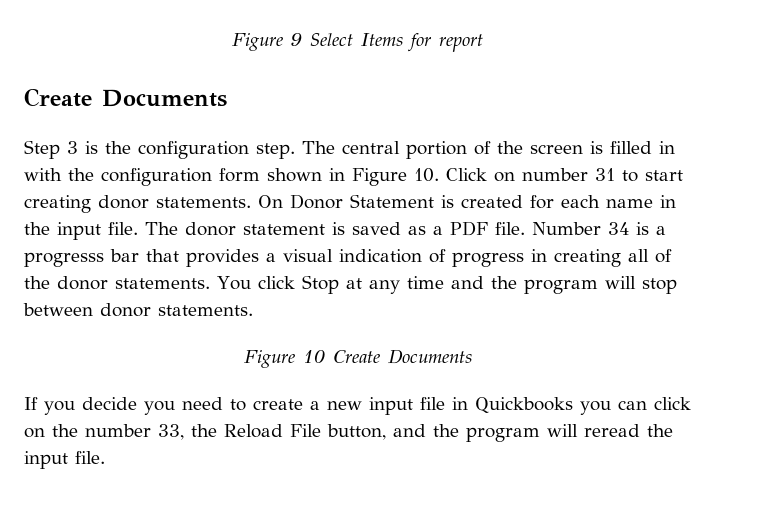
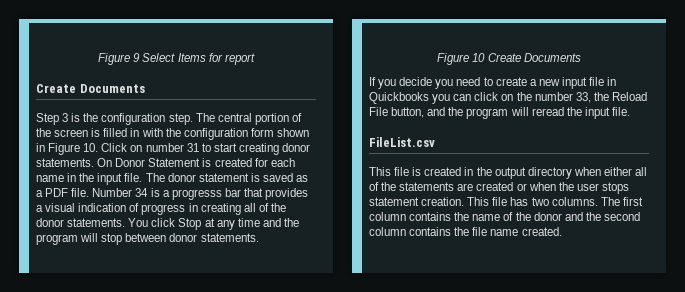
(105, 457) none -> [369,137,435,147] [369,167,648,179] [369,182,629,194] [369,197,643,206] [369,212,640,221] [369,227,562,236] // FileList.csv // This file is created in the output directory when either all of the statements are created or when the user stops statement creation. This file has two columns. The first column contains the name of the donor and the second column contains the file name created.

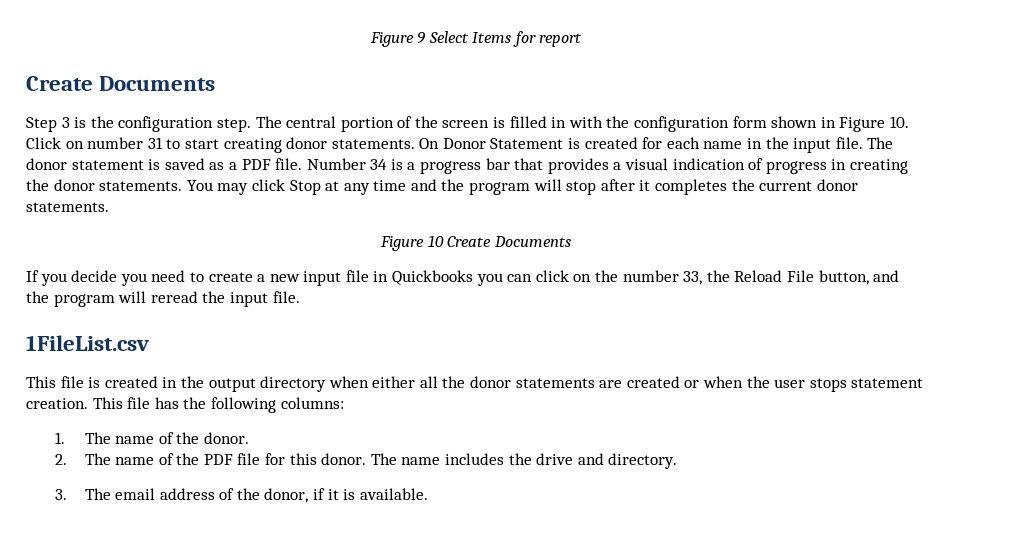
[171,189,222,200] progresss -> [420,161,482,174] progress
[243,203,269,212] all of -> (908, 166) none
(149, 222) none -> [217,183,249,195] may
[125,233,167,242] between -> [600,179,813,195] after it completes the current
[369,137,435,147] FileList.csv -> [26,335,149,351] 1FileList.csv
[369,182,397,191] of the -> [442,376,512,388] the donor
[531,197,643,206] [369,212,640,221] [369,227,562,236] two columns. The first column contains the name of the donor and the second column contains the file name created. -> [183,397,344,413] [55,432,249,444] [55,453,678,469] [55,488,428,503] the following columns: // 1. The name of the donor. // 2. The name of the PDF file for this donor. The name includes the drive and directory. // 3. The email address of the donor, if it is available.

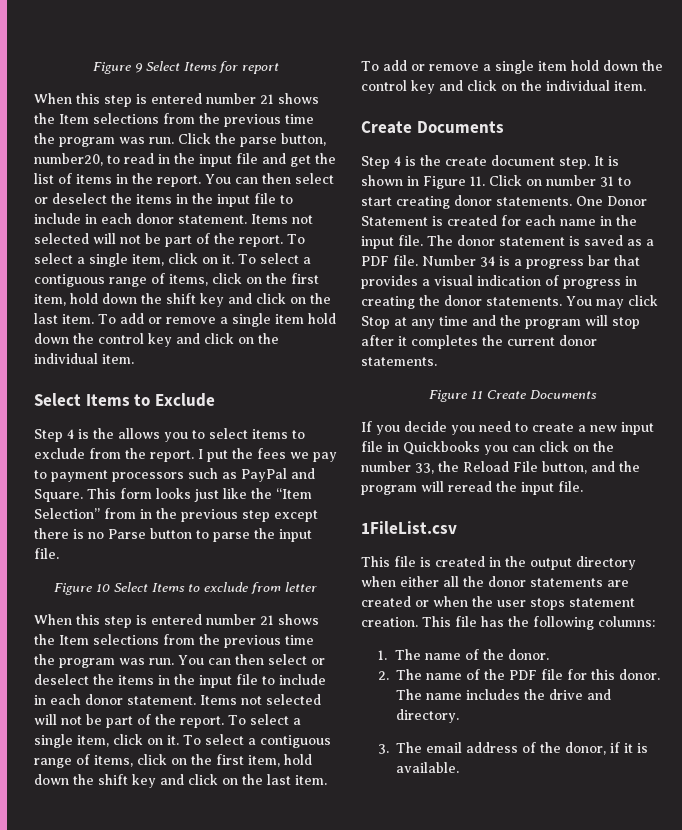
(583, 40) none -> [34,93,319,107] [34,113,314,127] [34,133,326,147] [34,153,336,167] [34,173,334,187] [34,193,293,207] [34,213,313,224] [34,233,305,247] [34,253,311,267] [34,273,319,287] [34,293,331,307] [34,313,336,327] [34,333,279,347] [34,353,134,364] [34,393,215,407] [34,428,305,442] [34,448,337,462] [34,468,315,482] [34,488,312,502] [34,508,318,522] [34,528,312,542] [34,548,59,559] [54,582,317,595] [34,614,319,628] [34,634,314,648] [34,654,325,668] [34,674,326,688] [34,694,321,705] [34,714,301,728] [34,734,331,748] [34,754,312,768] [34,774,327,788] [361,60,663,74] [361,80,646,94] // When this step is entered number 21 shows the Item selections from the previous time the program was run. Click the parse button, number20, to read in the input file and get the list of items in the report. You can then select or deselect the items in the input file to include in each donor statement. Items not selected will not be part of the report. To select a single item, click on it. To select a contiguous range of items, click on the first item, hold down the shift key and click on the last item. To add or remove a single item hold down the control key and click on the individual item. // Select Items to Exclude // Step 4 is the allows you to select items to exclude from the report. I put the fees we pay to payment processors such as PayPal and Square. This form looks just like the “Item Selection” from in the previous step except there is no Parse button to parse the input file. // Figure 10 Select Items to exclude from letter // When this step is entered number 21 shows the Item selections from the previous time the program was run. You can then select or deselect the items in the input file to include in each donor statement. Items not selected will not be part of the report. To select a single item, click on it. To select a contiguous range of items, click on the first item, hold down the shift key and click on the last item. To add or remove a single item hold down the control key and click on the individual item.
[61,116,767,132] 3 is the configuration step. The central portion of the screen is filled in with the configuration form -> [394,155,619,169] 4 is the create document step. It is
[889,116,909,128] 10. -> [470,176,485,186] 11.
[419,138,440,149] On -> [576,196,603,206] One
[427,235,444,247] 10 -> [471,391,483,399] 11

